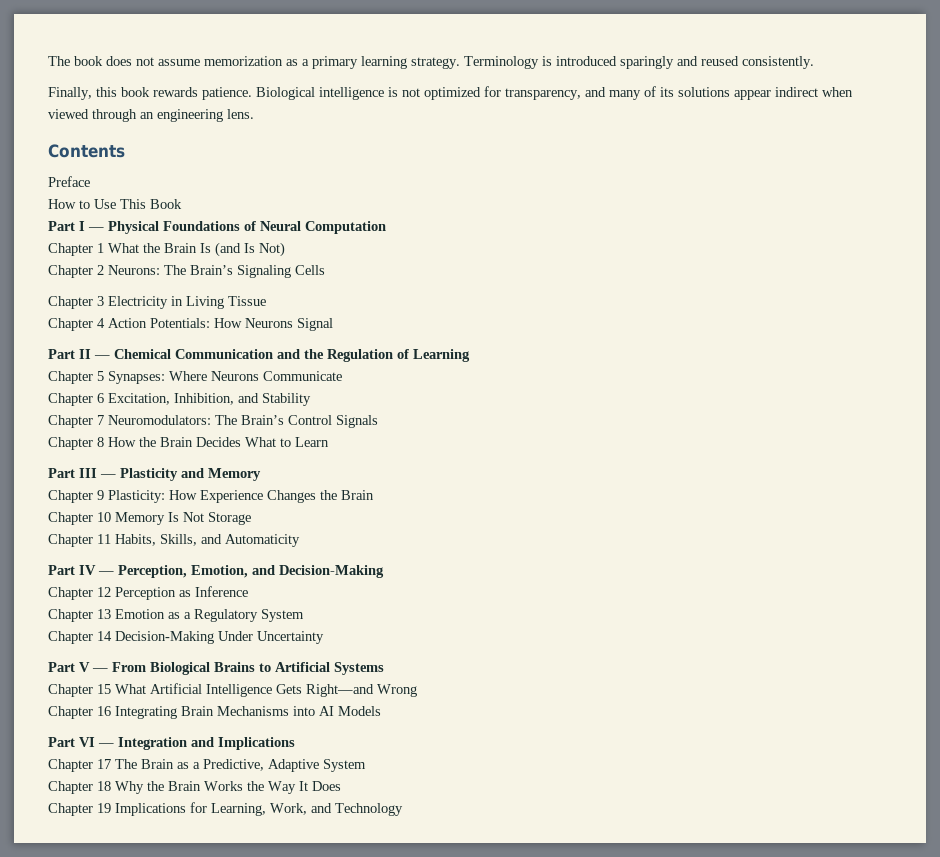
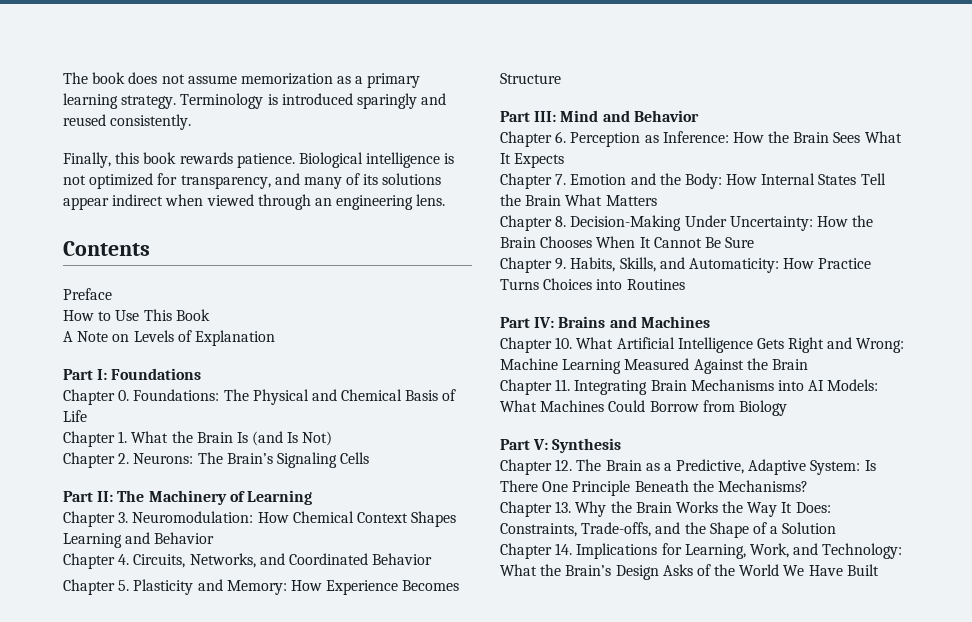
[48,221,386,234] [48,243,104,256] Part I — Physical Foundations of Neural Computation // Chapter 1 -> [63,330,275,346] [63,368,202,380] [63,389,457,405] [63,410,87,422] [63,431,128,447] A Note on Levels of Explanation // Part I: Foundations // Chapter 0. Foundations: The Physical and Chemical Basis of Life // Chapter 1.
[97,265,104,275] 2 -> [118,453,130,464] 2.
[48,296,266,309] [48,318,333,331] [48,349,470,362] [48,371,342,384] [48,393,311,406] [48,415,378,428] [48,437,329,450] [48,468,261,481] [48,490,374,503] [48,512,251,525] [48,534,300,547] [48,565,384,578] [48,586,248,600] [48,609,304,622] [48,631,324,644] [48,662,384,675] [48,683,417,697] [48,706,111,719] Chapter 3 Electricity in Living Tissue // Chapter 4 Action Potentials: How Neurons Signal // Part II — Chemical Communication and the Regulation of Learning // Chapter 5 Synapses: Where Neurons Communicate // Chapter 6 Excitation, Inhibition, and Stability // Chapter 7 Neuromodulators: The Brain’s Control Signals // Chapter 8 How the Brain Decides What to Learn // Part III — Plasticity and Memory // Chapter 9 Plasticity: How Experience Changes the Brain // Chapter 10 Memory Is Not Storage // Chapter 11 Habits, Skills, and Automaticity // Part IV — Perception, Emotion, and Decision-Making // Chapter 12 Perception as Inference // Chapter 13 Emotion as a Regulatory System // Chapter 14 Decision-Making Under Uncertainty // Part V — From Biological Brains to Artificial Systems // Chapter 15 What Artificial Intelligence Gets Right—and Wrong // Chapter 16 -> [63,490,312,505] [63,511,457,527] [63,532,215,548] [63,553,433,569] [63,579,460,595] [500,73,561,84] [500,110,699,122] [500,131,902,147] [500,153,565,168] [500,173,886,189] [500,194,657,206] [500,215,874,231] [500,236,755,248] [500,257,872,273] [500,278,685,290] [500,316,710,328] [500,337,905,353] [500,358,808,374] [500,379,571,395] Part II: The Machinery of Learning // Chapter 3. Neuromodulation: How Chemical Context Shapes Learning and Behavior // Chapter 4. Circuits, Networks, and Coordinated Behavior // Chapter 5. Plasticity and Memory: How Experience Becomes Structure // Part III: Mind and Behavior // Chapter 6. Perception as Inference: How the Brain Sees What It Expects // Chapter 7. Emotion and the Body: How Internal States Tell the Brain What Matters // Chapter 8. Decision-Making Under Uncertainty: How the Brain Chooses When It Cannot Be Sure // Chapter 9. Habits, Skills, and Automaticity: How Practice Turns Choices into Routines // Part IV: Brains and Machines // Chapter 10. What Artificial Intelligence Gets Right and Wrong: Machine Learning Measured Against the Brain // Chapter 11.
[338,706,381,716] [48,737,295,750] [48,759,111,772] Models // Part VI — Integration and Implications // Chapter 17 -> [827,379,879,391] [500,400,787,416] [500,438,622,453] [500,459,573,475] Models: What Machines Could Borrow from Biology // Part V: Synthesis // Chapter 12.
[323,759,366,772] [48,781,111,794] System // Chapter 18 -> [810,460,876,475] [500,480,808,496] [500,501,572,517] System: Is There One Principle Beneath the Mechanisms? // Chapter 13.
[312,781,341,791] [48,803,111,816] Does // Chapter 19 -> [795,502,831,513] [500,522,837,538] [500,543,573,559] Does: Constraints, Trade-offs, and the Shape of a Solution // Chapter 14.
[335,803,403,816] Technology -> [822,543,903,559] [500,564,879,580] Technology: What the Brain’s Design Asks of the World We Have Built

